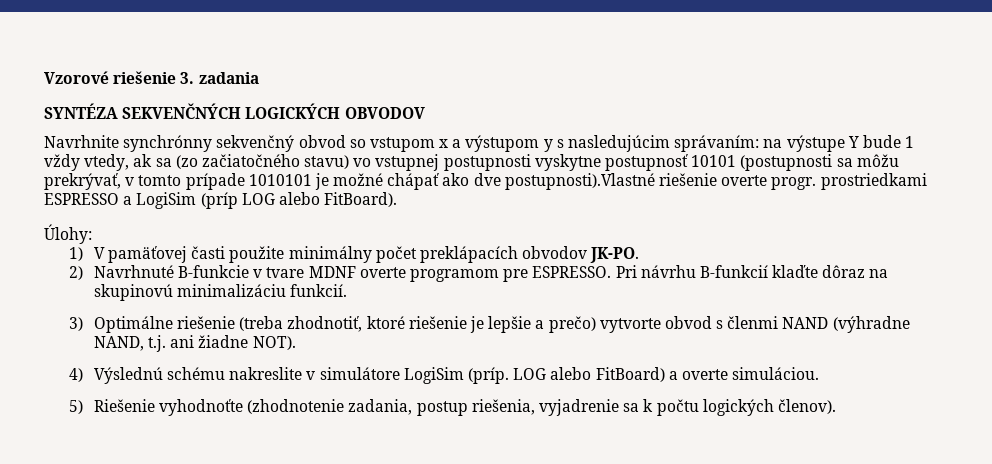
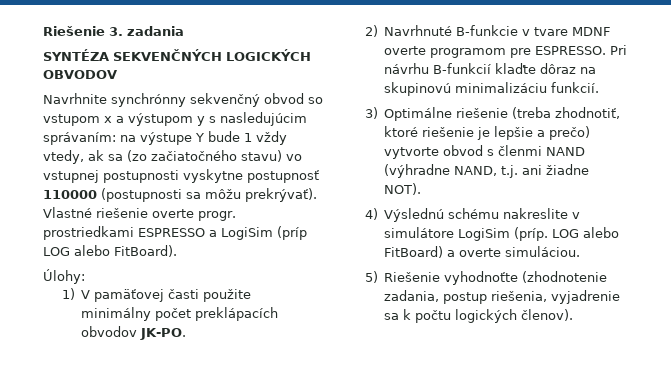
[44,71,177,84] Vzorové riešenie -> [43,26,105,36] Riešenie
[691,155,737,167] 10101 -> [43,190,97,199] 110000
[44,173,655,190] prekrývať, v tomto prípade 1010101 je možné chápať ako dve postupnosti).Vlastné -> [245,188,317,202] [43,207,92,218] prekrývať). Vlastné

